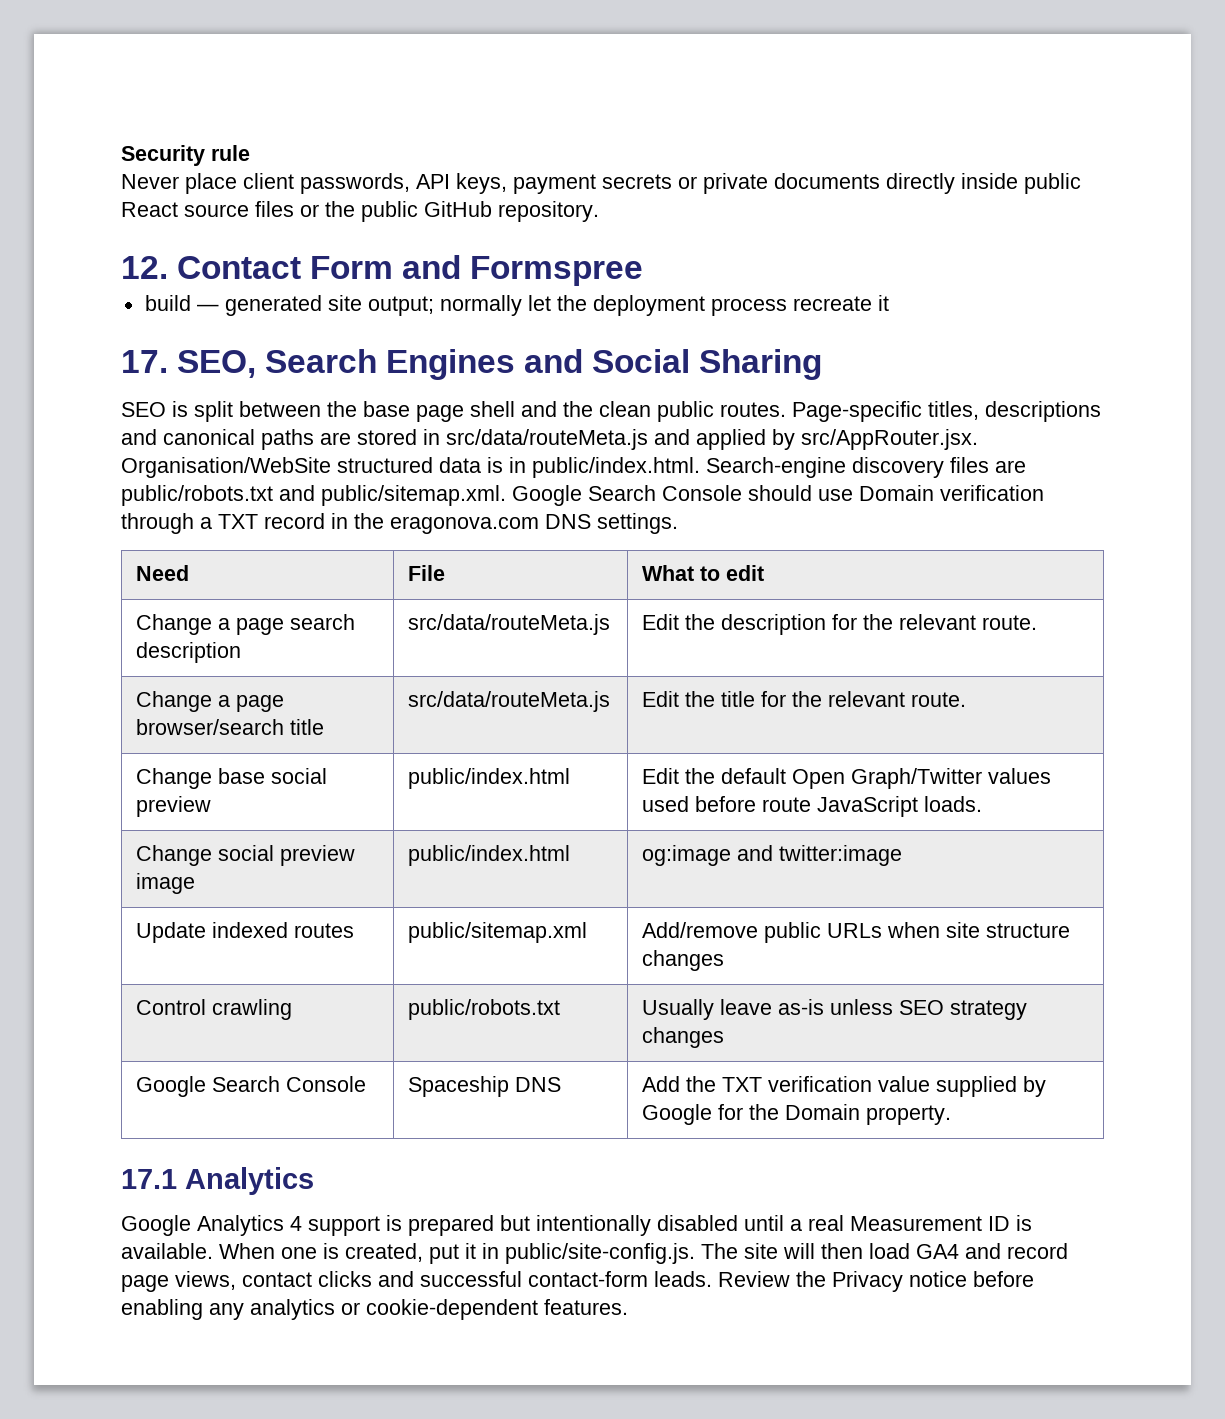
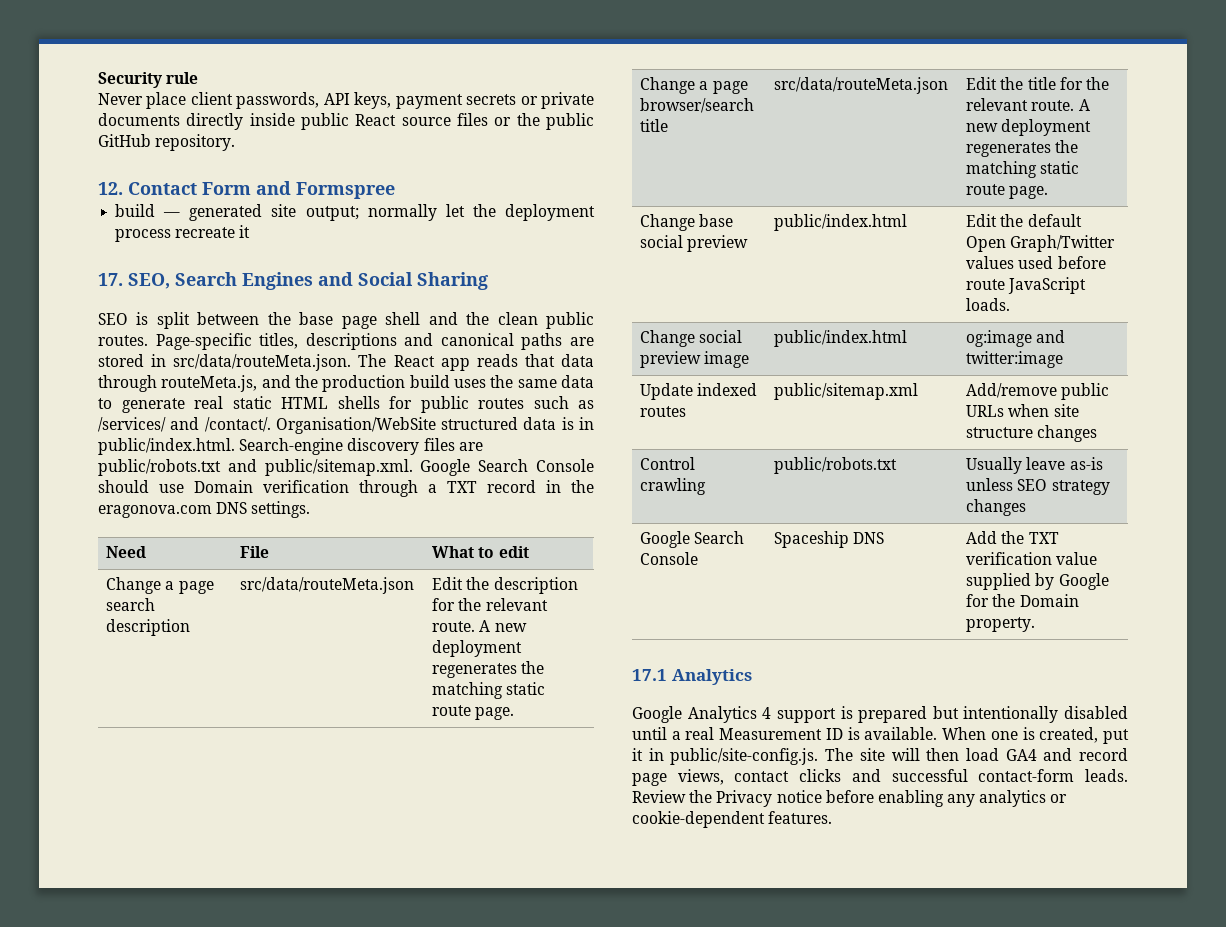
[446,429,978,450] src/data/routeMeta.js and applied by src/AppRouter.jsx. -> [173,354,594,371] [98,375,594,392] [98,396,594,413] [98,417,271,432] src/data/routeMeta.json. The React app reads that data through routeMeta.js, and the production build uses the same data to generate real static HTML shells for public routes such as /services/ and /contact/.
[408,614,611,635] src/data/routeMeta.js -> [240,577,415,594] src/data/routeMeta.json
(1038, 622) none -> [479,620,527,632] [432,640,523,657] [432,661,545,678] [432,682,546,699] [432,705,515,720] A new deployment regenerates the matching static route page.
[408,691,611,712] src/data/routeMeta.js -> [774,77,949,94] src/data/routeMeta.json
(967, 699) none -> [1078,99,1090,111] [966,119,1092,136] [966,140,1079,157] [966,161,1080,178] [966,184,1049,199] A new deployment regenerates the matching static route page.

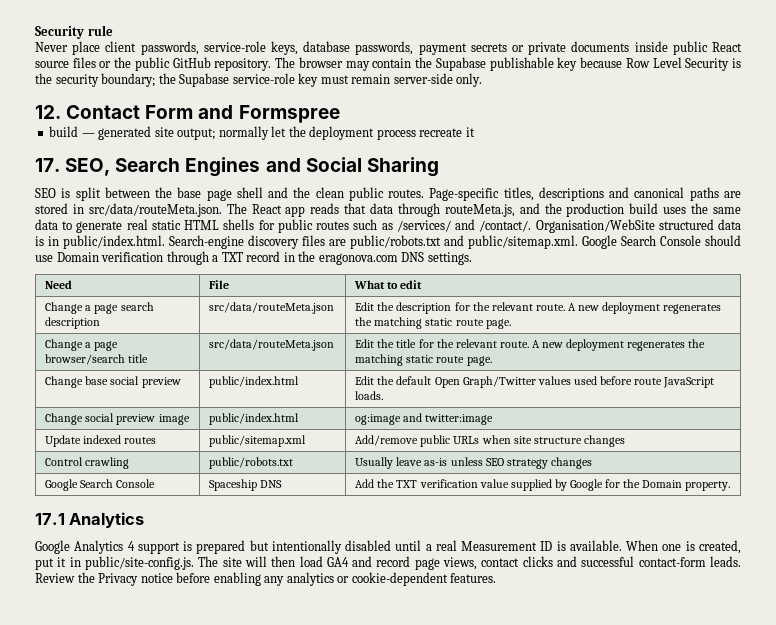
[323,92,392,109] API keys, -> [203,41,414,55] service-role keys, database passwords,
[186,113,244,130] directly -> (630, 46) none
(236, 142) none -> [275,57,741,71] [35,73,483,87] The browser may contain the Supabase publishable key because Row Level Security is the security boundary; the Supabase service-role key must remain server-side only.

